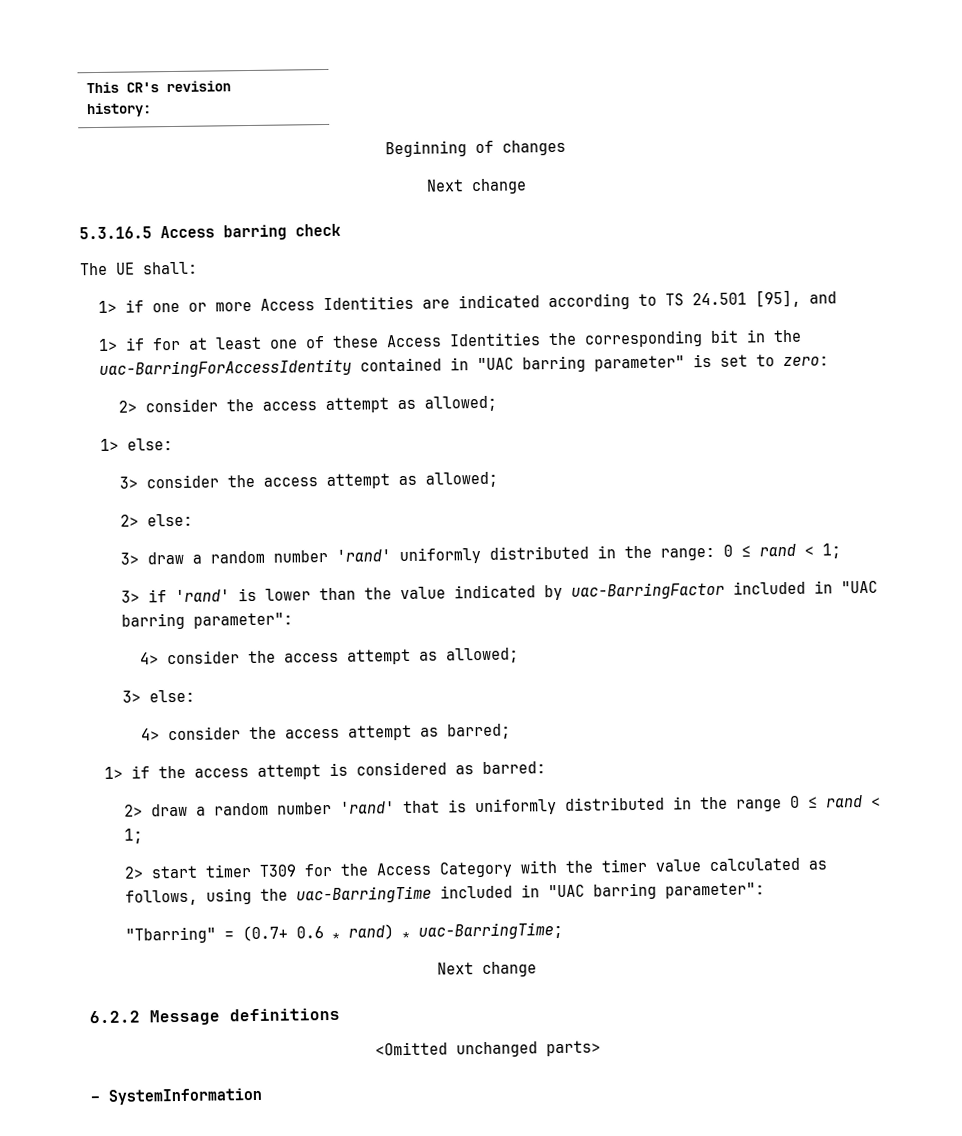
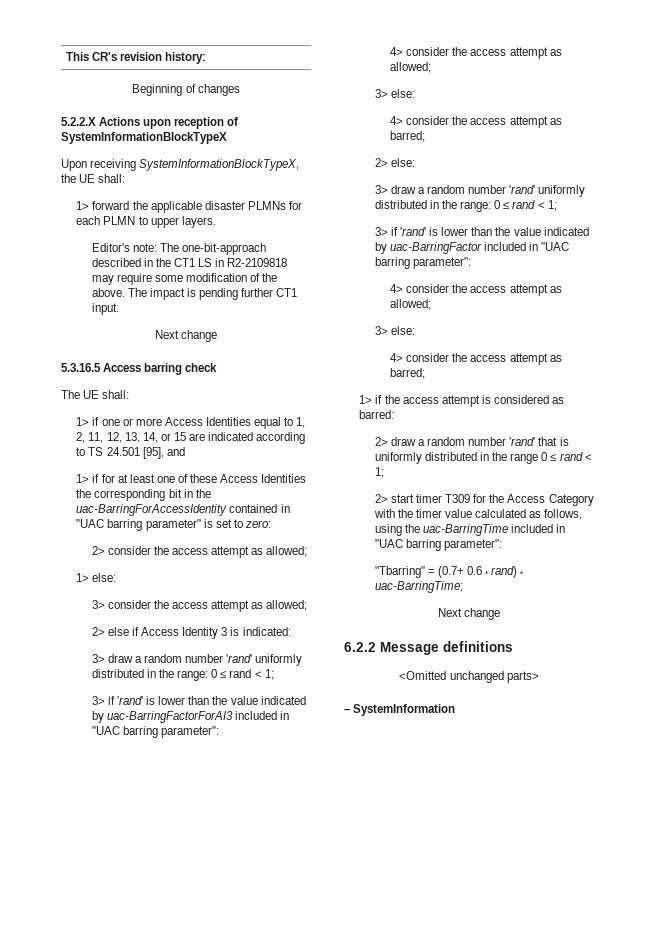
(566, 147) none -> [61,117,239,129] [61,132,227,144] [61,159,300,171] [61,174,126,183] [76,201,303,213] [76,216,216,228] [91,243,267,255] [91,258,288,267] [91,273,278,285] [91,288,298,300] [91,303,119,315] // 5.2.2.X Actions upon reception of SystemInformationBlockTypeX // Upon receiving SystemInformationBlockTypeX, the UE shall: // 1> forward the applicable disaster PLMNs for each PLMN to upper layers. // Editor's note: The one-bit-approach described in the CT1 LS in R2-2109818 may require some modification of the above. The impact is pending further CT1 input.
(415, 303) none -> [254,417,306,429] [76,432,187,443] equal to 1, 2, 11, 12, 13, 14, or 15
(498, 479) none -> [91,627,291,639] [91,654,303,666] [91,669,274,681] [91,696,306,705] [91,711,290,723] [91,726,219,738] [390,47,562,59] [390,62,432,73] [374,89,415,98] [390,116,562,128] [390,131,426,142] // 2> else if Access Identity 3 is indicated: // 3> draw a random number 'rand' uniformly distributed in the range: 0 ≤ rand < 1; // 3> if 'rand' is lower than the value indicated by uac-BarringFactorForAI3 included in "UAC barring parameter": // 4> consider the access attempt as allowed; // 3> else: // 4> consider the access attempt as barred;

